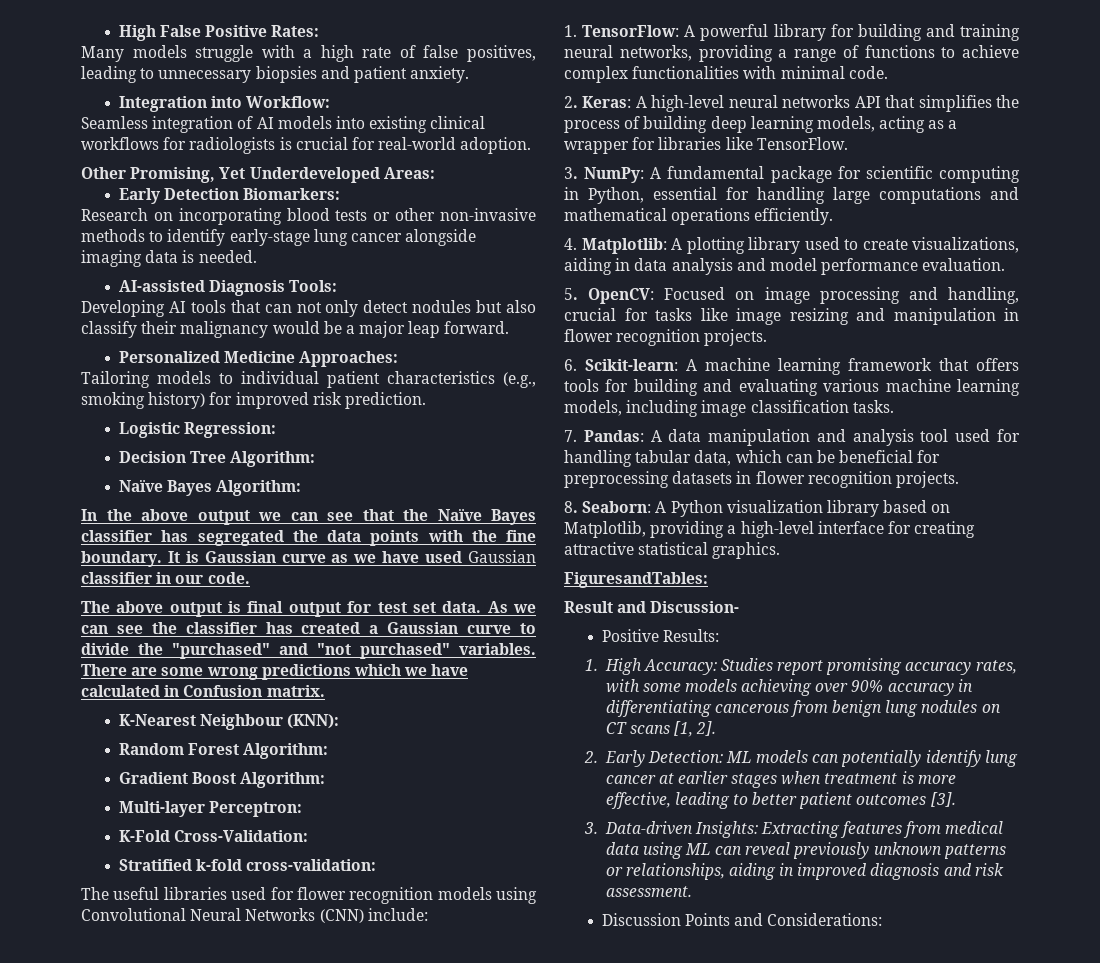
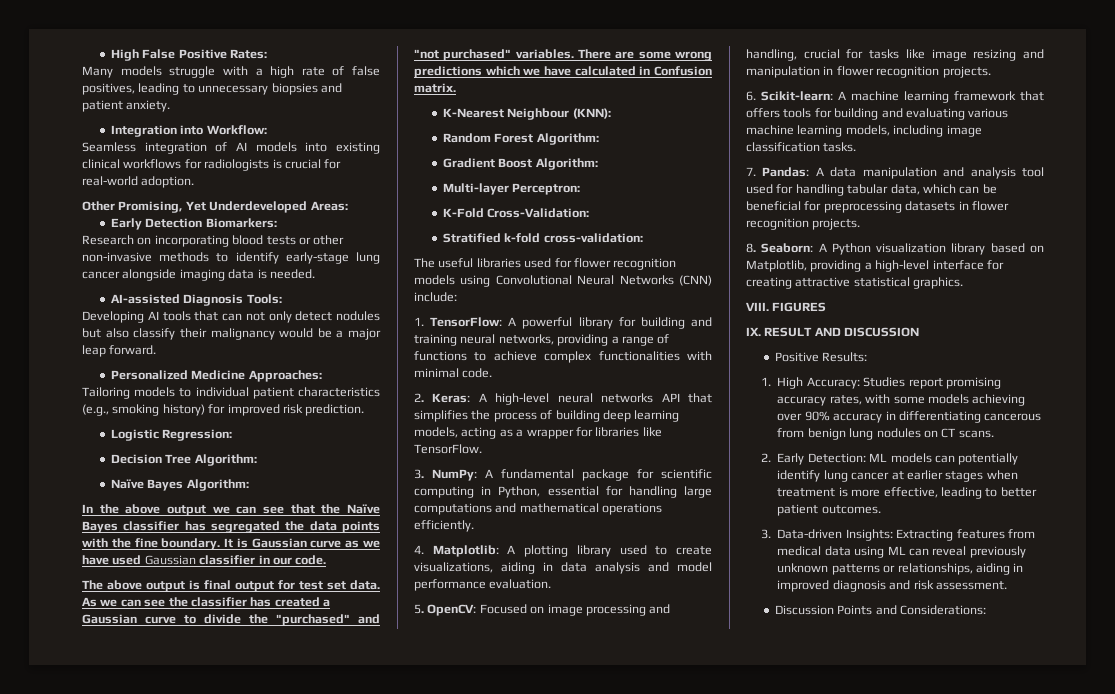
[564,572,708,588] [564,601,740,613] FiguresandTables: // Result and Discussion- -> [746,302,827,312] [746,327,920,337] VIII. FIGURES // IX. RESULT AND DISCUSSION
[629,721,717,737] scans [1, 2]. -> [958,430,994,438] scans.
[856,792,956,807] outcomes [3]. -> [821,505,881,514] outcomes.

